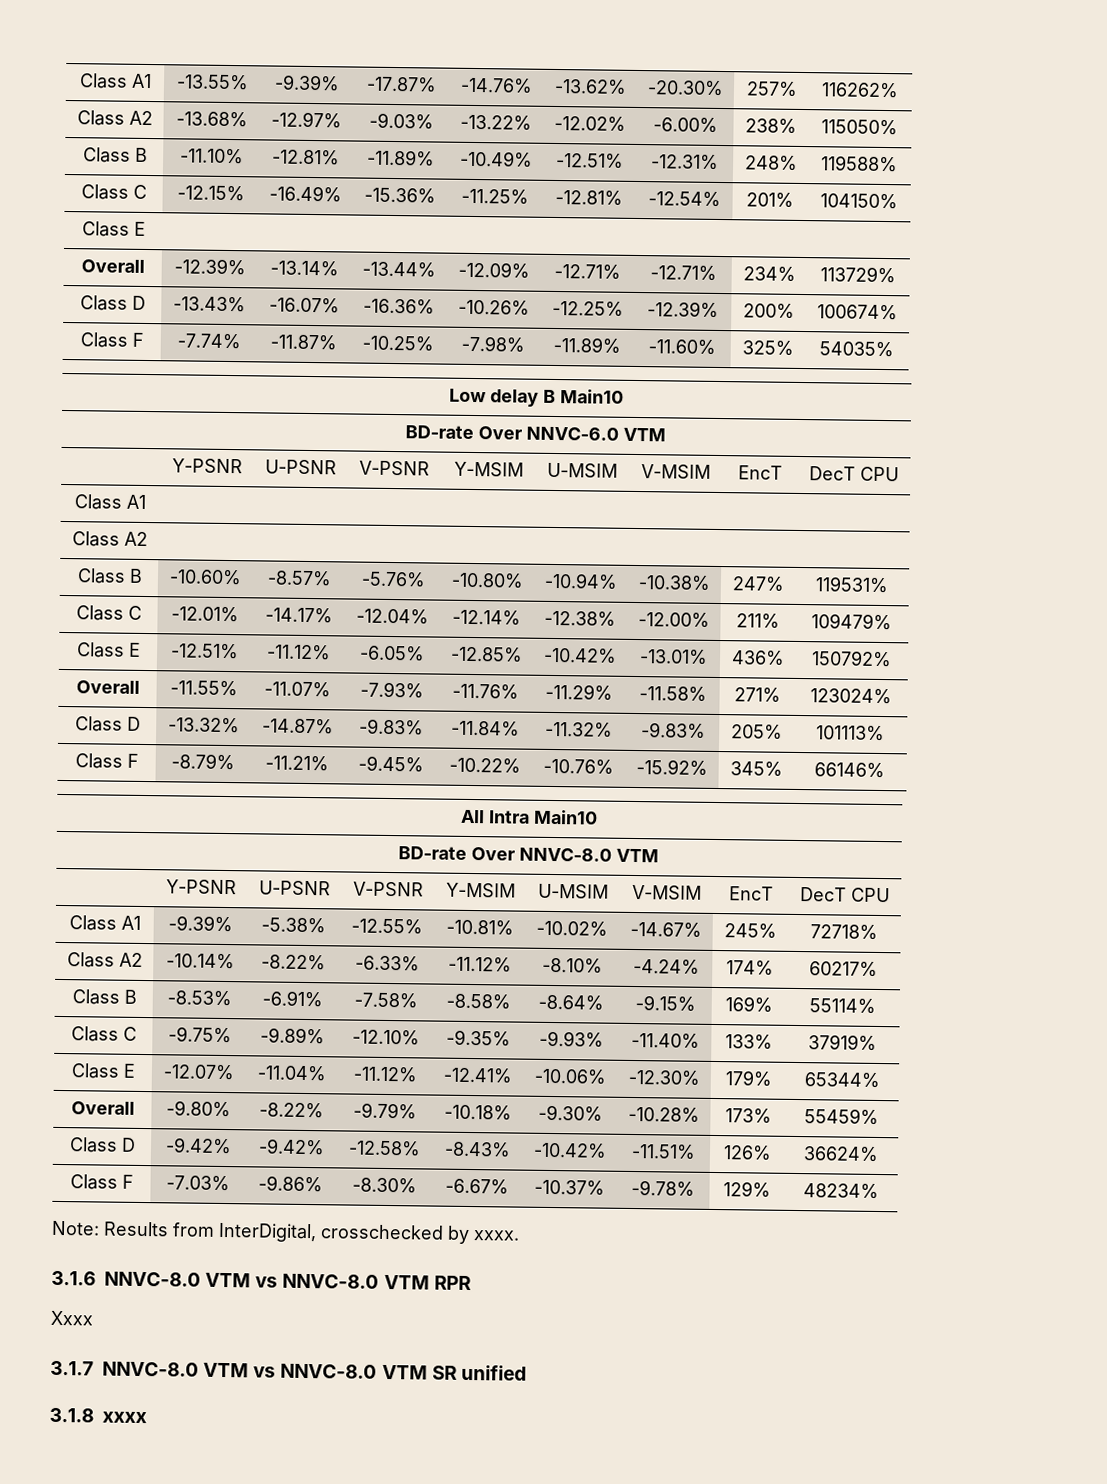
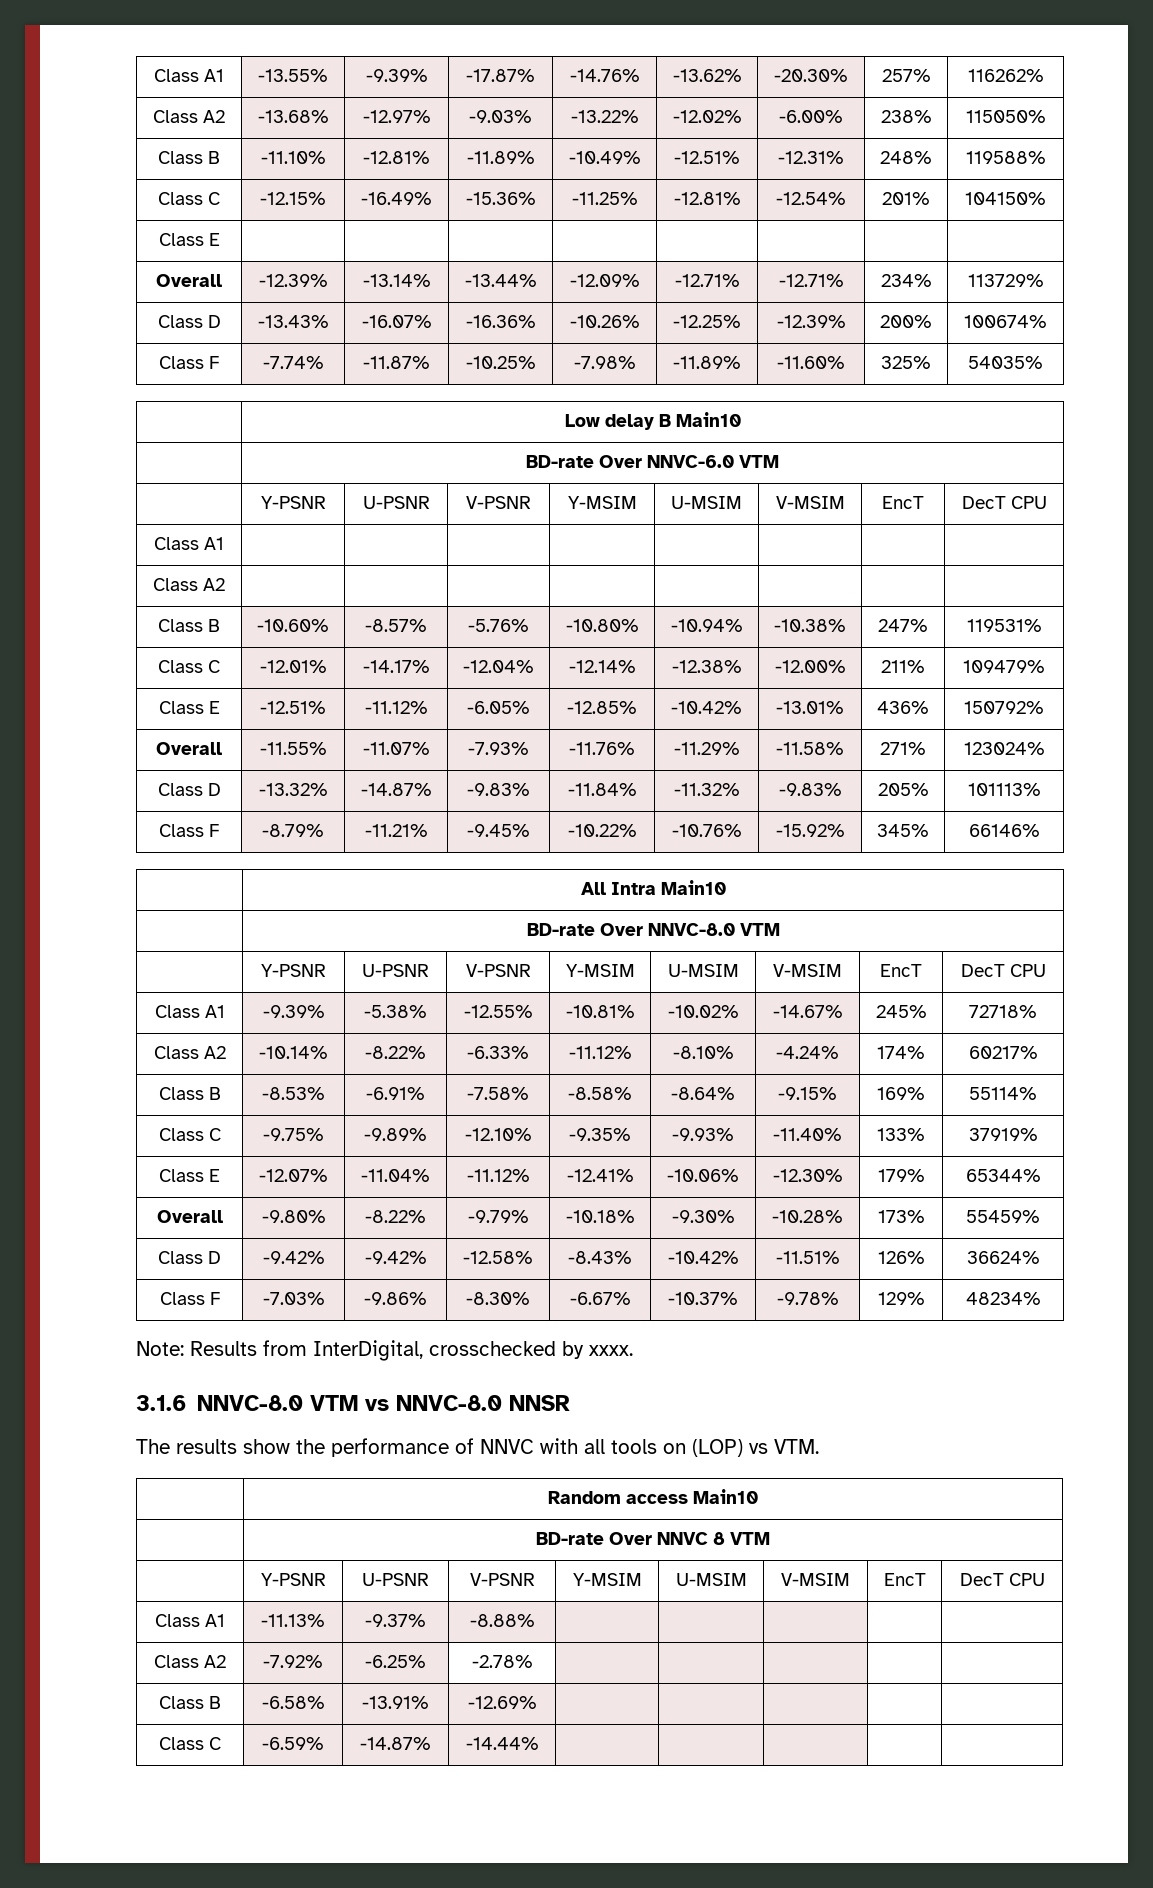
[383,1274,472,1291] [50,1310,94,1326] [50,1360,527,1381] [49,1407,147,1424] VTM RPR // Xxxx // 3.1.7 NNVC-8.0 VTM vs NNVC-8.0 VTM SR unified // 3.1.8 xxxx -> [509,1395,571,1411] [136,1438,819,1457] [548,1489,759,1504] [536,1532,771,1545] [260,1573,326,1586] [362,1573,429,1586] [469,1573,535,1586] [572,1573,642,1586] [675,1573,747,1586] [781,1573,850,1586] [883,1573,926,1586] [959,1573,1045,1586] [155,1614,225,1627] [261,1614,325,1627] [365,1614,426,1627] [469,1614,535,1627] [154,1655,226,1668] [263,1655,323,1668] [365,1655,426,1668] [471,1655,533,1668] [159,1696,221,1709] [261,1696,325,1709] [362,1696,429,1709] [467,1696,537,1709] [159,1737,221,1750] [262,1737,324,1750] [360,1737,431,1750] [465,1737,539,1750] NNSR // The results show the performance of NNVC with all tools on (LOP) vs VTM. // | Random access Main10 // | BD-rate Over NNVC 8 VTM // | Y-PSNR | U-PSNR | V-PSNR | Y-MSIM | U-MSIM | V-MSIM | EncT | DecT CPU // Class A1 | -11.13% | -9.37% | -8.88% | | | | | // Class A2 | -7.92% | -6.25% | -2.78% | | | | | // Class B | -6.58% | -13.91% | -12.69% | | | | | // Class C | -6.59% | -14.87% | -14.44% | | | | |

